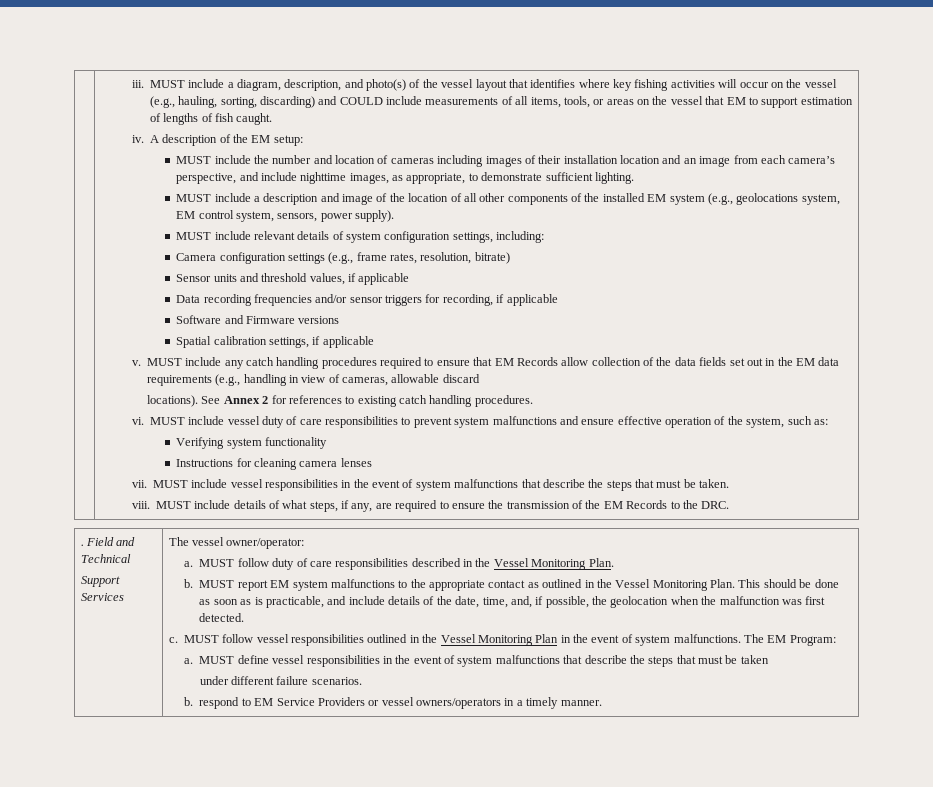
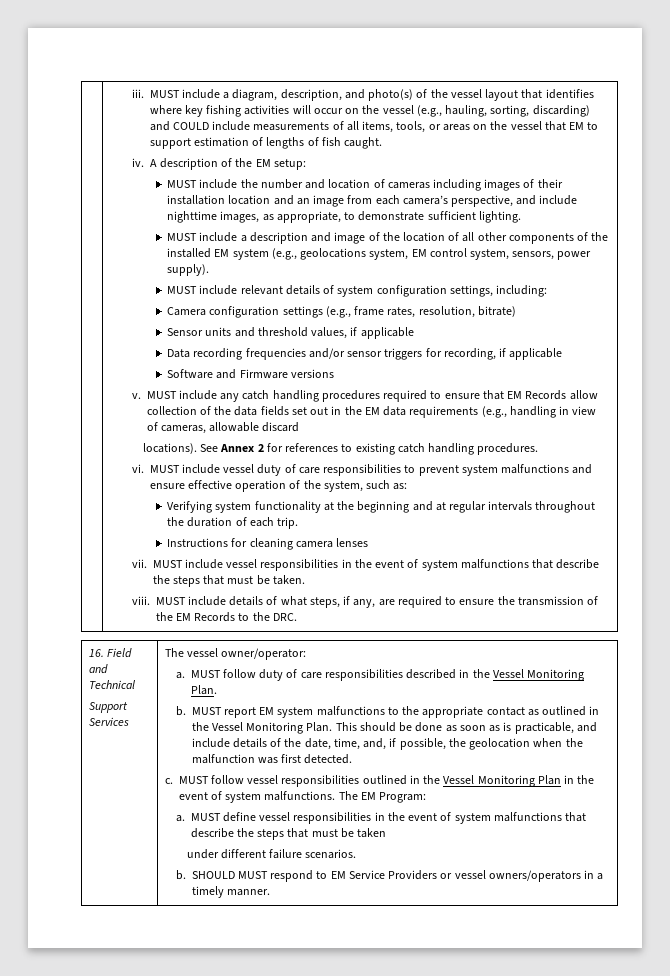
[176,336,374,348] // Spatial calibration settings, if applicable -> (334, 373) none
(327, 443) none -> [323,501,596,513] [167,517,299,529] at the beginning and at regular intervals throughout the duration of each trip.
[80,544,84,546] . -> [88,649,104,657] 16.
(194, 701) none -> [191,871,268,879] SHOULD MUST

